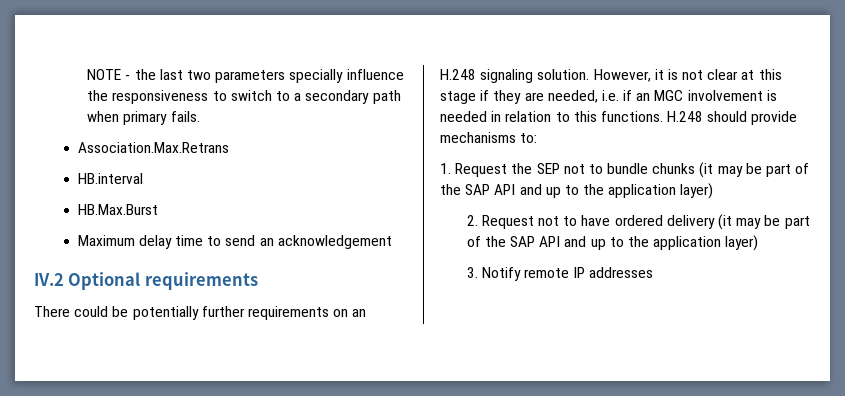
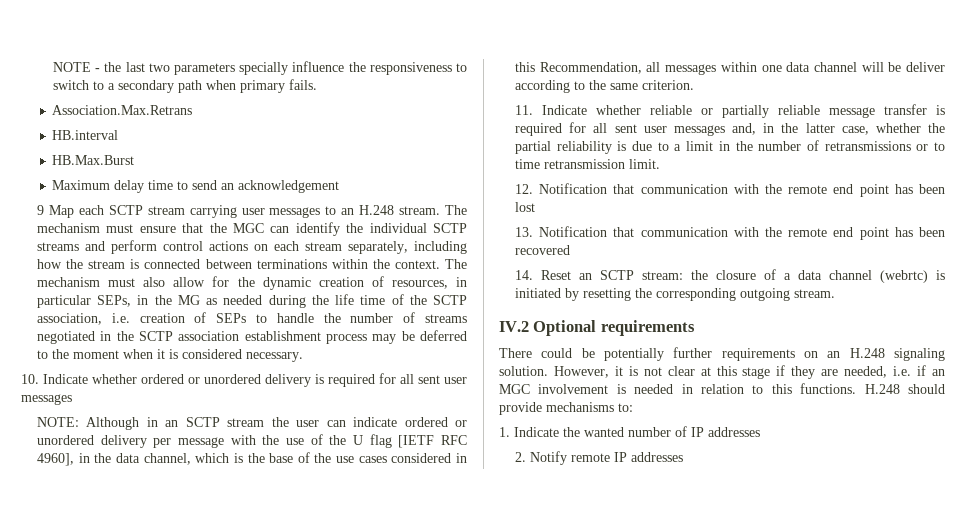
(392, 242) none -> [36,205,467,218] [36,222,468,236] [36,240,467,254] [36,259,467,269] [36,276,467,290] [36,294,468,308] [36,312,467,325] [36,330,468,344] [36,349,303,362] [21,373,467,387] [21,394,72,405] [36,417,468,430] [36,434,467,448] [36,452,467,466] [514,62,946,75] [514,80,694,93] [514,104,945,118] [514,122,945,136] [514,140,945,154] [514,159,660,169] [514,183,946,197] [514,202,535,212] [514,226,946,240] [514,245,570,255] [514,269,946,283] [514,288,835,301] // 9 Map each SCTP stream carrying user messages to an H.248 stream. The mechanism must ensure that the MGC can identify the individual SCTP streams and perform control actions on each stream separately, including how the stream is connected between terminations within the context. The mechanism must also allow for the dynamic creation of resources, in particular SEPs, in the MG as needed during the life time of the SCTP association, i.e. creation of SEPs to handle the number of streams negotiated in the SCTP association establishment process may be deferred to the moment when it is considered necessary. // 10. Indicate whether ordered or unordered delivery is required for all sent user messages // NOTE: Although in an SCTP stream the user can indicate ordered or unordered delivery per message with the use of the U flag [IETF RFC 4960], in the data channel, which is the base of the use cases considered in this Recommendation, all messages within one data channel will be deliver according to the same criterion. // 11. Indicate whether reliable or partially reliable message transfer is required for all sent user messages and, in the latter case, whether the partial reliability is due to a limit in the number of retransmissions or to time retransmission limit. // 12. Notification that communication with the remote end point has been lost // 13. Notification that communication with the remote end point has been recovered // 14. Reset an SCTP stream: the closure of a data channel (webrtc) is initiated by resetting the corresponding outgoing stream.
[455,162,810,178] [440,183,714,199] [466,214,810,230] [466,235,759,251] [466,267,478,278] Request the SEP not to bundle chunks (it may be part of the SAP API and up to the application layer) // 2. Request not to have ordered delivery (it may be part of the SAP API and up to the application layer) // 3. -> [514,426,760,437] [514,452,526,462] Indicate the wanted number of IP addresses // 2.

